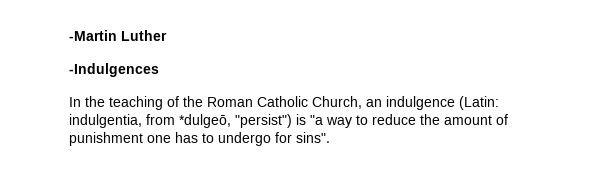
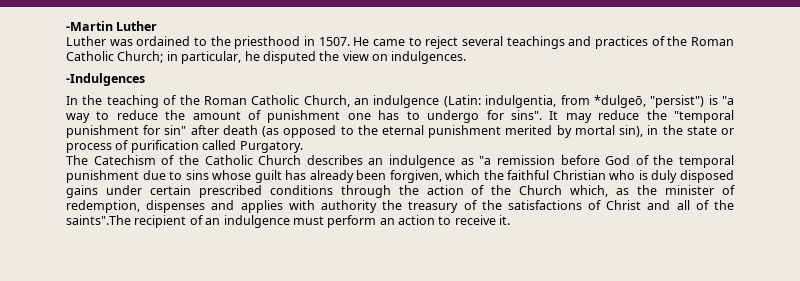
(167, 35) none -> [66,36,734,49] [66,51,467,64] // Luther was ordained to the priesthood in 1507. He came to reject several teachings and practices of the Roman Catholic Church; in particular, he disputed the view on indulgences.
(330, 137) none -> [549,110,735,123] [66,125,734,138] [66,140,303,153] [66,155,734,168] [66,170,734,183] [66,185,735,198] [66,200,734,213] [66,215,511,228] It may reduce the "temporal punishment for sin" after death (as opposed to the eternal punishment merited by mortal sin), in the state or process of purification called Purgatory. // The Catechism of the Catholic Church describes an indulgence as "a remission before God of the temporal punishment due to sins whose guilt has already been forgiven, which the faithful Christian who is duly disposed gains under certain prescribed conditions through the action of the Church which, as the minister of redemption, dispenses and applies with authority the treasury of the satisfactions of Christ and all of the saints".The recipient of an indulgence must perform an action to receive it.

